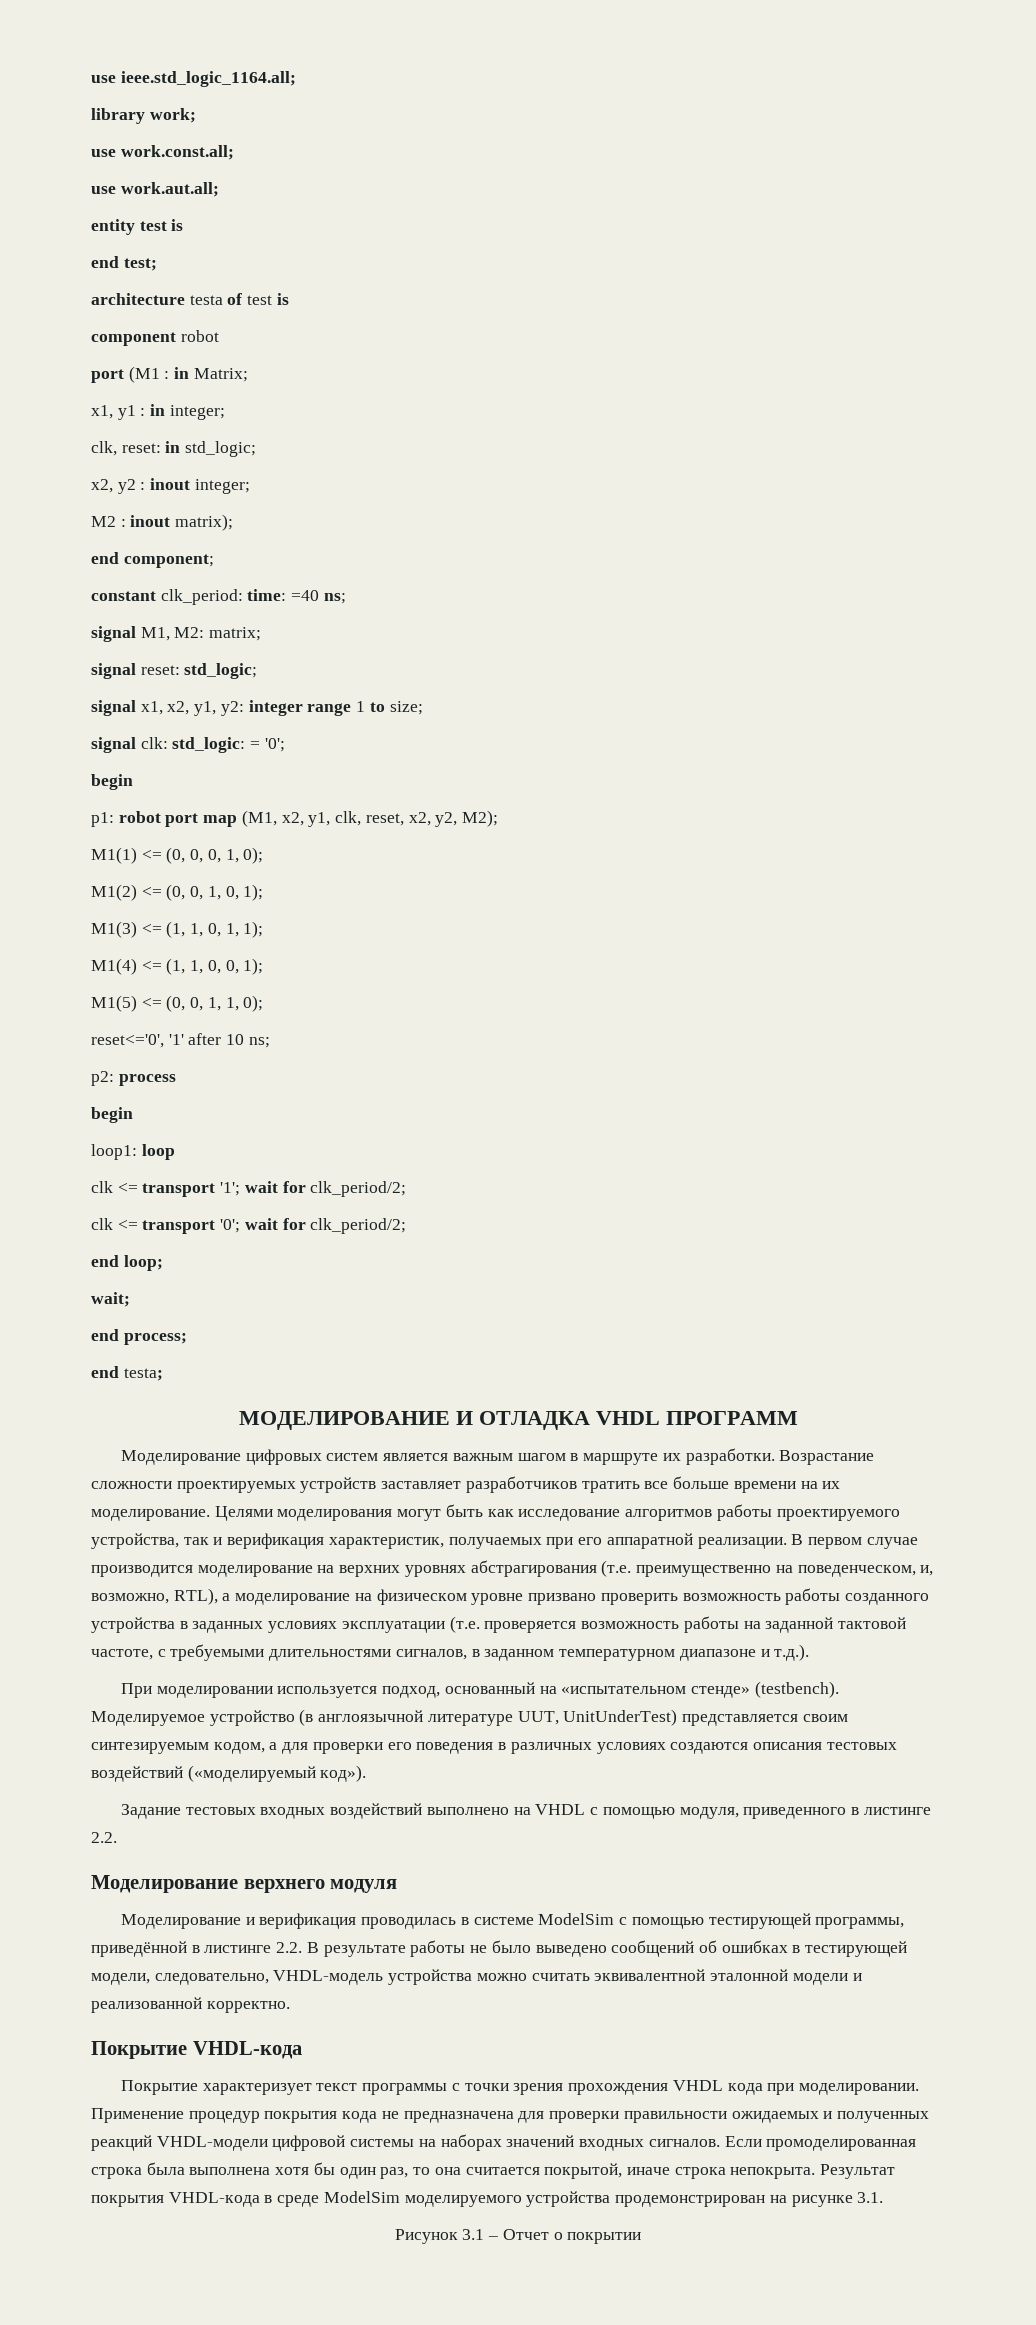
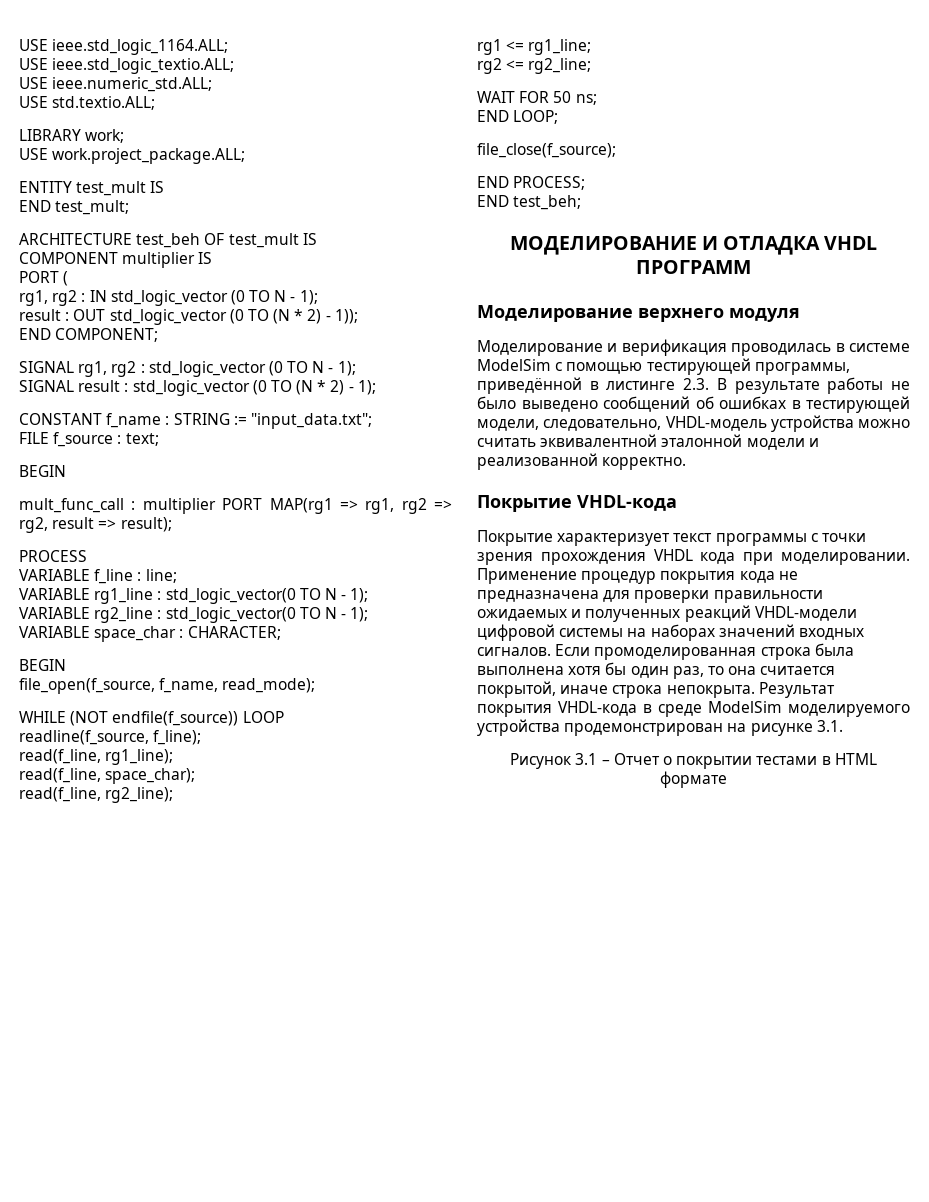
[91,71,296,87] [91,108,196,124] [91,145,234,160] [91,182,219,197] [91,219,184,235] [91,256,157,271] [91,293,289,305] [91,330,219,346] [91,366,248,383] [91,404,225,420] [91,441,257,457] [91,478,250,494] [91,514,234,531] [91,552,214,568] [91,589,346,605] [91,626,262,642] [91,663,258,679] [91,700,423,716] [91,737,285,753] [91,774,133,790] [91,810,498,827] [91,847,264,864] [91,884,264,901] [91,921,264,938] [91,958,264,975] [91,995,264,1012] [91,1033,270,1048] [91,1071,176,1086] [91,1107,133,1123] [91,1144,175,1160] [91,1181,407,1197] [91,1218,407,1234] [91,1255,163,1271] [91,1292,130,1307] [91,1329,187,1345] [91,1366,163,1381] use ieee.std_logic_1164.all; // library work; // use work.const.all; // use work.aut.all; // entity test is // end test; // architecture testa of test is // component robot // port (M1 : in Matrix; // x1, y1 : in integer; // clk, reset: in std_logic; // x2, y2 : inout integer; // M2 : inout matrix); // end component; // constant clk_period: time: =40 ns; // signal M1, M2: matrix; // signal reset: std_logic; // signal x1, x2, y1, y2: integer range 1 to size; // signal clk: std_logic: = '0'; // begin // p1: robot port map (M1, x2, y1, clk, reset, x2, y2, M2); // M1(1) <= (0, 0, 0, 1, 0); // M1(2) <= (0, 0, 1, 0, 1); // M1(3) <= (1, 1, 0, 1, 1); // M1(4) <= (1, 1, 0, 0, 1); // M1(5) <= (0, 0, 1, 1, 0); // reset<='0', '1' after 10 ns; // p2: process // begin // loop1: loop // clk <= transport '1'; wait for clk_period/2; // clk <= transport '0'; wait for clk_period/2; // end loop; // wait; // end process; // end testa; -> [19,39,229,55] [19,58,235,74] [19,77,213,92] [19,96,156,110] [19,129,125,143] [19,148,246,164] [19,181,165,196] [19,200,130,215] [19,233,317,248] [19,252,213,268] [19,271,69,286] [19,290,318,306] [19,309,358,325] [19,328,159,342] [19,361,356,377] [19,380,376,396] [19,413,372,429] [19,432,159,447] [19,465,66,477] [19,498,452,514] [19,517,172,533] [19,550,87,562] [19,569,177,584] [19,588,369,604] [19,607,369,623] [19,626,281,642] [19,659,66,671] [19,678,316,694] [19,711,284,726] [19,730,202,745] [19,749,174,765] [19,768,196,784] [19,787,174,803] [477,39,592,55] [477,58,592,74] [477,91,597,105] [477,110,559,124] [477,143,616,158] [477,176,586,190] [477,195,582,210] USE ieee.std_logic_1164.ALL; // USE ieee.std_logic_textio.ALL; // USE ieee.numeric_std.ALL; // USE std.textio.ALL; // LIBRARY work; // USE work.project_package.ALL; // ENTITY test_mult IS // END test_mult; // ARCHITECTURE test_beh OF test_mult IS // COMPONENT multiplier IS // PORT ( // rg1, rg2 : IN std_logic_vector (0 TO N - 1); // result : OUT std_logic_vector (0 TO (N * 2) - 1)); // END COMPONENT; // SIGNAL rg1, rg2 : std_logic_vector (0 TO N - 1); // SIGNAL result : std_logic_vector (0 TO (N * 2) - 1); // CONSTANT f_name : STRING := "input_data.txt"; // FILE f_source : text; // BEGIN // mult_func_call : multiplier PORT MAP(rg1 => rg1, rg2 => rg2, result => result); // PROCESS // VARIABLE f_line : line; // VARIABLE rg1_line : std_logic_vector(0 TO N - 1); // VARIABLE rg2_line : std_logic_vector(0 TO N - 1); // VARIABLE space_char : CHARACTER; // BEGIN // file_open(f_source, f_name, read_mode); // WHILE (NOT endfile(f_source)) LOOP // readline(f_source, f_line); // read(f_line, rg1_line); // read(f_line, space_char); // read(f_line, rg2_line); // rg1 <= rg1_line; // rg2 <= rg2_line; // WAIT FOR 50 ns; // END LOOP; // file_close(f_source); // END PROCESS; // END test_beh;
[121,1448,875,1465] [91,1476,841,1493] [91,1504,900,1521] [91,1533,918,1549] [91,1560,934,1577] [91,1588,929,1605] [91,1616,906,1633] [91,1644,810,1661] [121,1681,839,1698] [91,1709,848,1726] [91,1742,897,1754] [91,1765,367,1782] [121,1803,931,1819] [91,1832,117,1843] // Моделирование цифровых систем является важным шагом в маршруте их разработки. Возрастание сложности проектируемых устройств заставляет разработчиков тратить все больше времени на их моделирование. Целями моделирования могут быть как исследование алгоритмов работы проектируемого устройства, так и верификация характеристик, получаемых при его аппаратной реализации. В первом случае производится моделирование на верхних уровнях абстрагирования (т.е. преимущественно на поведенческом, и, возможно, RTL), а моделирование на физическом уровне призвано проверить возможность работы созданного устройства в заданных условиях эксплуатации (т.е. проверяется возможность работы на заданной тактовой частоте, с требуемыми длительностями сигналов, в заданном температурном диапазоне и т.д.). // При моделировании используется подход, основанный на «испытательном стенде» (testbench). Моделируемое устройство (в англоязычной литературе UUT, UnitUnderTest) представляется своим синтезируемым кодом, а для проверки его поведения в различных условиях создаются описания тестовых воздействий («моделируемый код»). // Задание тестовых входных воздействий выполнено на VHDL с помощью модуля, приведенного в листинге 2.2. -> (751, 267) none
[276,1942,303,1953] 2.2. -> [683,378,710,390] 2.3.
(642, 2238) none -> [756,753,877,765] [660,771,727,788] тестами в HTML формате

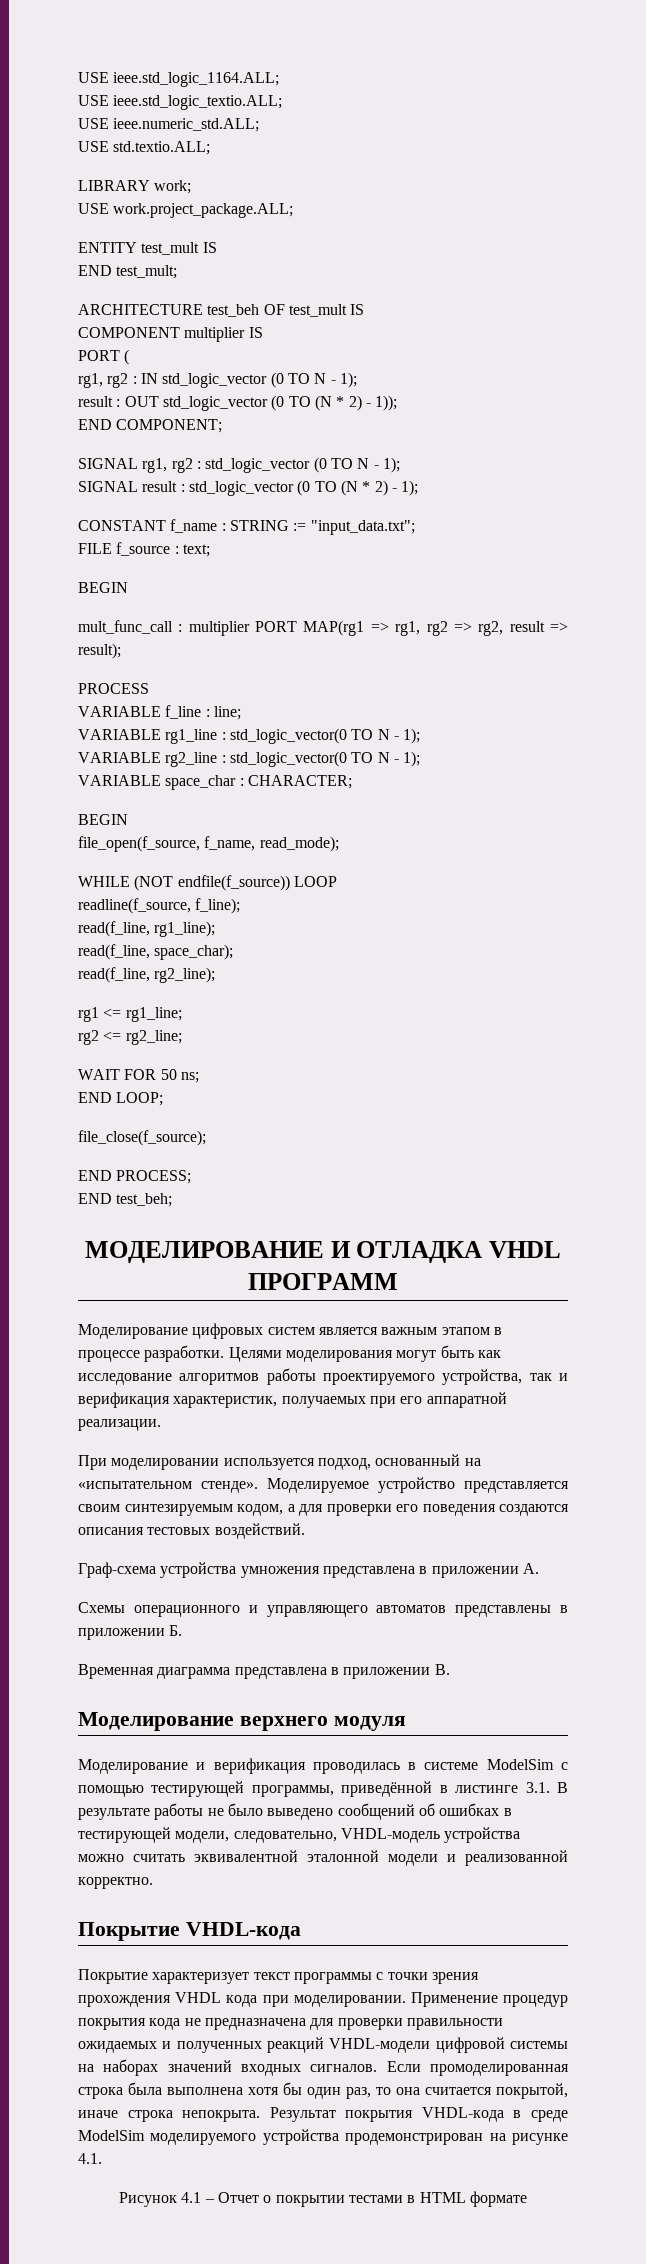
(751, 267) none -> [78,1323,502,1339] [78,1345,501,1362] [78,1368,568,1385] [78,1392,507,1408] [78,1419,161,1431] [78,1454,481,1470] [78,1477,569,1493] [78,1504,569,1516] [78,1523,305,1539] [78,1562,539,1578] [78,1602,568,1617] [78,1625,183,1640] [78,1664,450,1679] // Моделирование цифровых систем является важным этапом в процессе разработки. Целями моделирования могут быть как исследование алгоритмов работы проектируемого устройства, так и верификация характеристик, получаемых при его аппаратной реализации. // При моделировании используется подход, основанный на «испытательном стенде». Моделируемое устройство представляется своим синтезируемым кодом, а для проверки его поведения создаются описания тестовых воздействий. // Граф-схема устройства умножения представлена в приложении А. // Схемы операционного и управляющего автоматов представлены в приложении Б. // Временная диаграмма представлена в приложении В.
[683,378,710,390] 2.3. -> [525,1782,550,1793] 3.1.
[816,720,843,732] 3.1. -> [78,2153,102,2164] 4.1.
[575,753,598,765] 3.1 -> [181,2192,202,2203] 4.1

